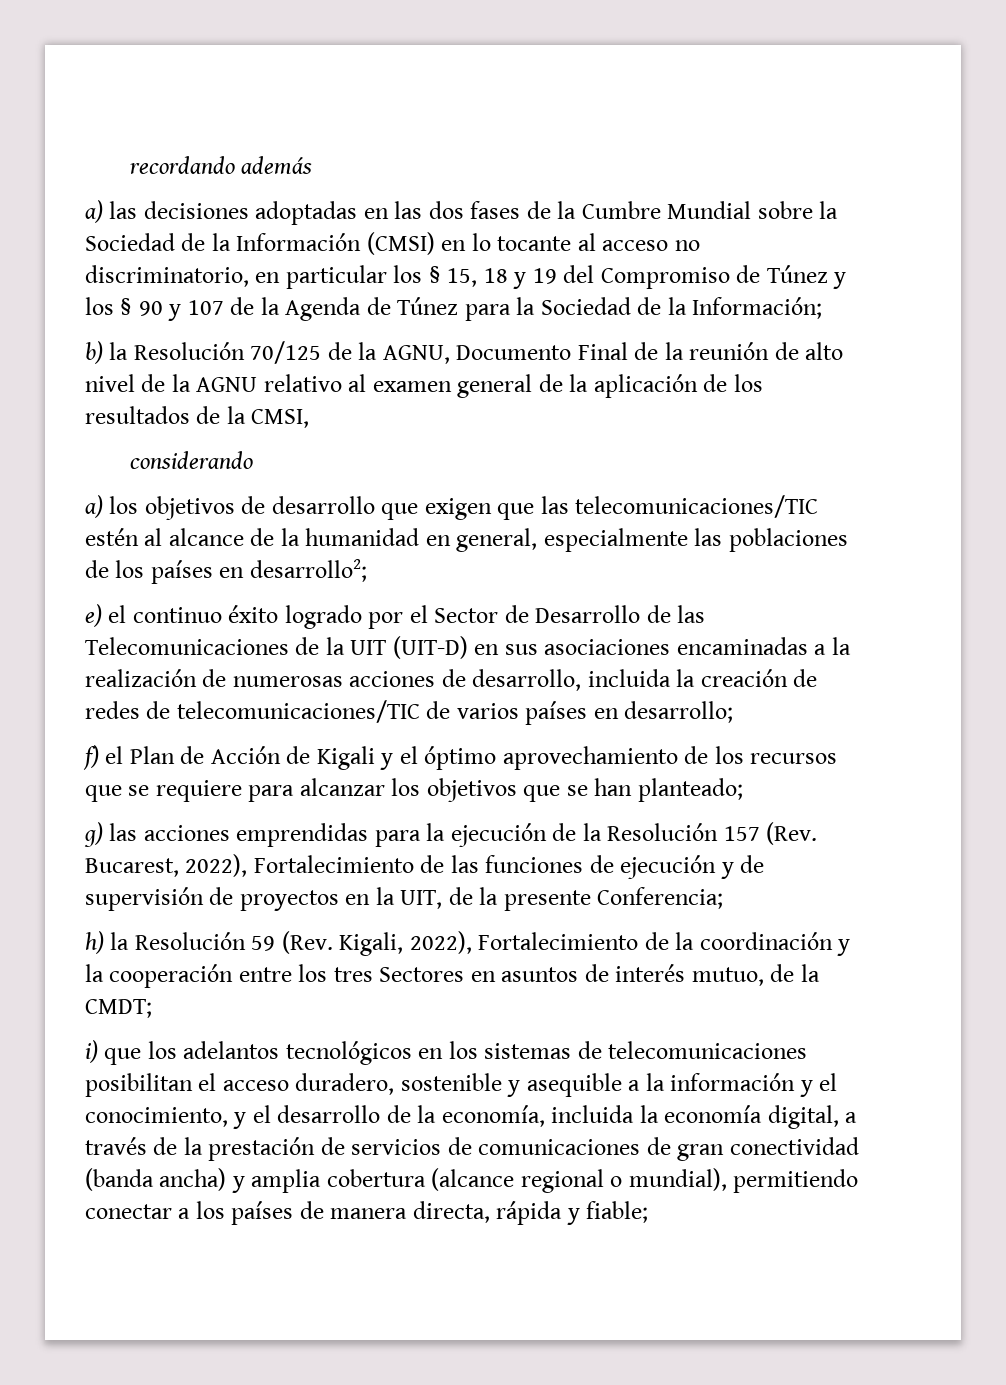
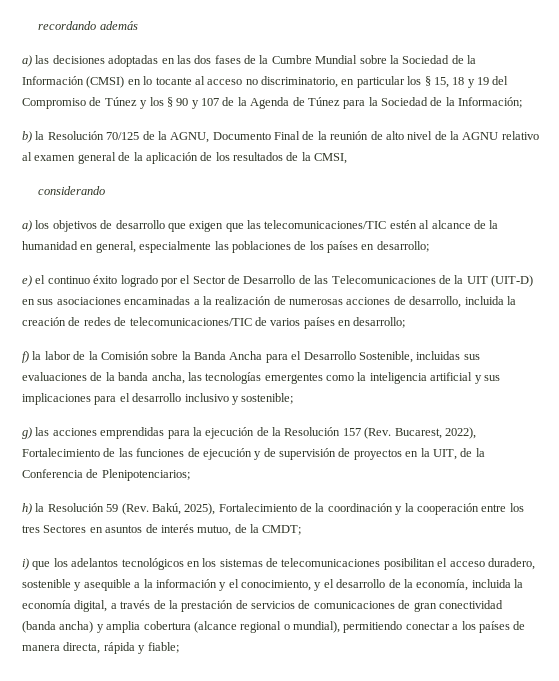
[249,559,367,582] desarrollo2; -> [376,241,429,252] desarrollo;
[105,746,838,770] [85,778,743,802] el Plan de Acción de Kigali y el óptimo aprovechamiento de los recursos que se requiere para alcanzar los objetivos que se han planteado; -> [32,351,480,363] [22,372,500,384] [22,393,294,405] la labor de la Comisión sobre la Banda Ancha para el Desarrollo Sostenible, incluidas sus evaluaciones de la banda ancha, las tecnologías emergentes como la inteligencia artificial y sus implicaciones para el desarrollo inclusivo y sostenible;
[503,887,724,911] presente Conferencia; -> [22,469,190,481] Conferencia de Plenipotenciarios;
[339,931,472,956] Kigali, 2022), -> [151,503,216,515] Bakú, 2025),

